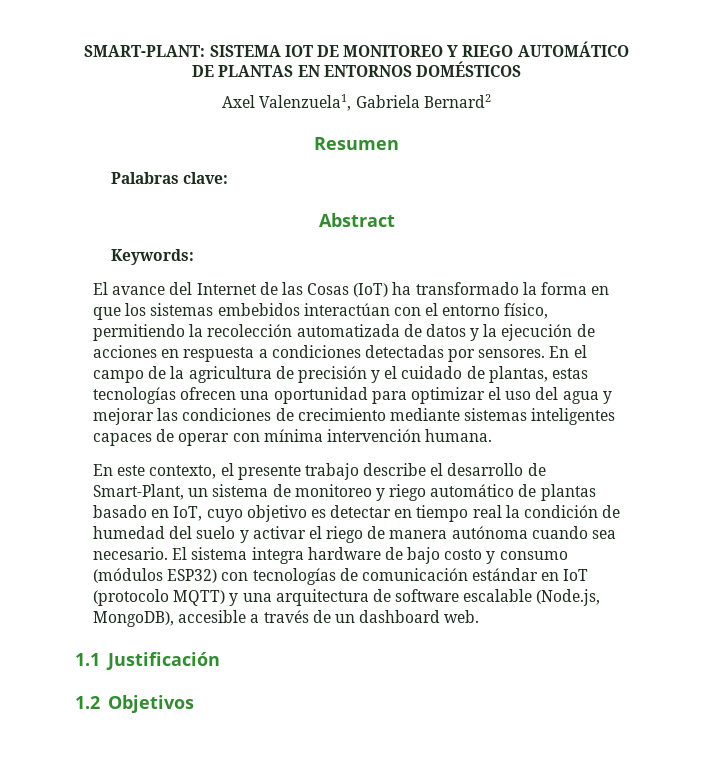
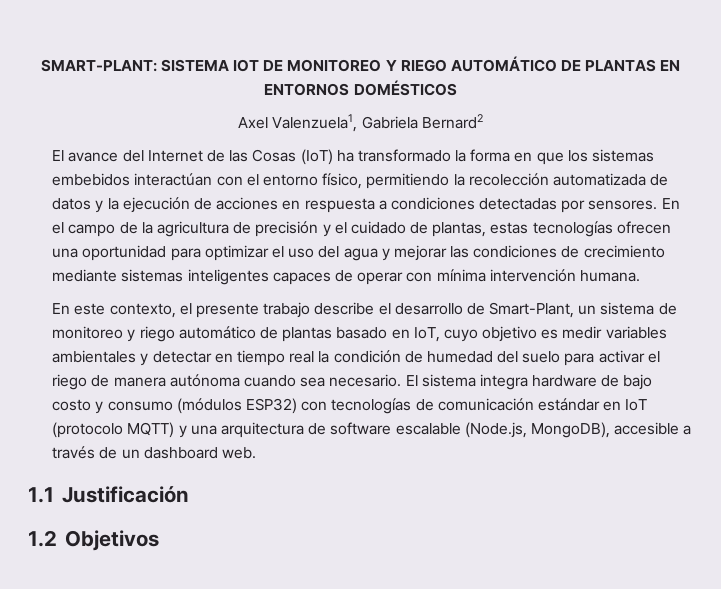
[314,137,399,150] [111,172,229,184] [318,213,395,227] [111,249,195,265] // Resumen // Palabras clave: // Abstract // Keywords: -> (483, 121) none
(326, 513) none -> [562,326,667,339] [52,350,149,366] medir variables ambientales y
[239,530,249,543] y -> [564,353,595,366] para

